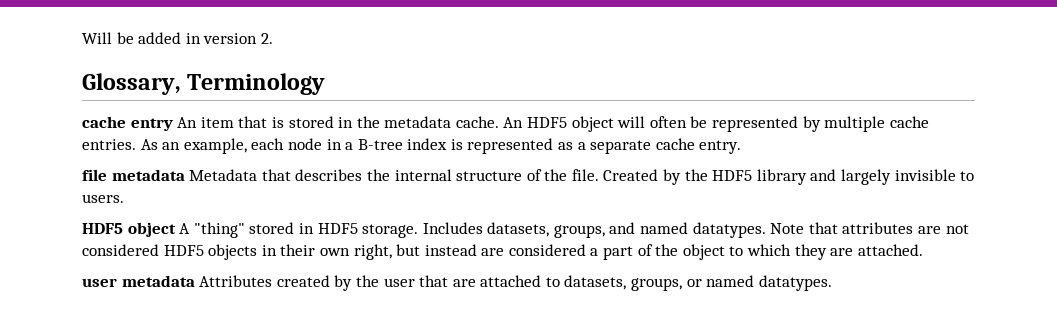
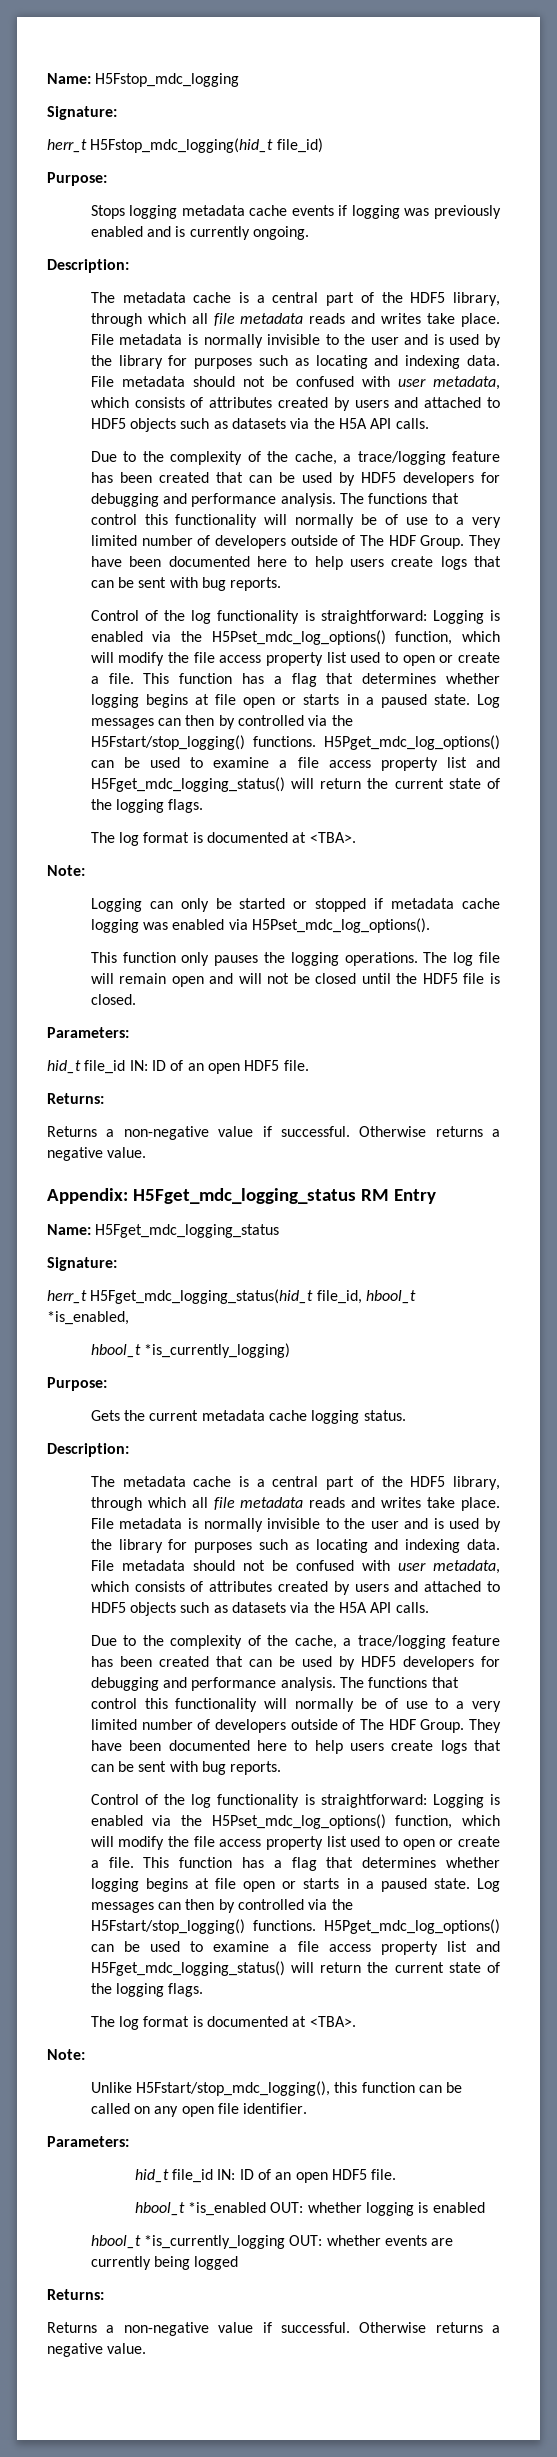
[82,32,273,44] [82,73,326,95] [82,116,929,132] [82,138,742,154] [82,169,975,185] [82,194,124,203] [82,222,969,238] [82,244,923,260] [82,275,832,291] Will be added in version 2. // Glossary, Terminology // cache entry An item that is stored in the metadata cache. An HDF5 object will often be represented by multiple cache entries. As an example, each node in a B-tree index is represented as a separate cache entry. // file metadata Metadata that describes the internal structure of the file. Created by the HDF5 library and largely invisible to users. // HDF5 object A "thing" stored in HDF5 storage. Includes datasets, groups, and named datatypes. Note that attributes are not considered HDF5 objects in their own right, but instead are considered a part of the object to which they are attached. // user metadata Attributes created by the user that are attached to datasets, groups, or named datatypes. -> [47,73,240,87] [47,106,117,120] [47,138,323,153] [47,172,107,186] [90,205,502,219] [90,226,310,240] [47,259,129,273] [90,292,501,306] [90,313,501,327] [90,334,501,348] [90,355,500,369] [90,376,501,390] [90,397,500,411] [90,418,429,432] [90,451,500,465] [90,472,500,486] [90,493,459,507] [90,514,501,528] [90,535,502,549] [90,556,502,570] [90,577,282,591] [90,610,501,624] [90,630,500,645] [90,652,501,666] [90,673,500,687] [90,694,500,708] [90,715,353,729] [90,735,500,750] [90,757,500,771] [90,777,500,792] [90,799,204,813] [90,832,356,846] [47,865,85,876] [90,898,501,912] [90,918,431,933] [90,952,500,966] [90,973,501,987] [90,994,136,1005] [47,1027,129,1038] [47,1060,309,1074] [47,1093,104,1104] [47,1126,500,1140] [47,1147,147,1161] [47,1188,436,1204] [47,1224,280,1238] [47,1257,117,1271] [47,1289,416,1304] [47,1311,129,1325] [90,1343,291,1358] [47,1377,107,1391] [90,1410,406,1424] [47,1443,129,1457] [90,1476,501,1490] [90,1497,501,1511] [90,1518,501,1532] [90,1539,500,1553] [90,1560,501,1574] [90,1581,500,1595] [90,1602,429,1616] [90,1635,500,1649] [90,1656,500,1670] [90,1677,459,1691] [90,1698,501,1712] [90,1719,502,1733] [90,1740,502,1754] [90,1761,282,1775] [90,1794,501,1808] [90,1814,500,1829] [90,1836,501,1850] [90,1857,500,1871] [90,1878,500,1892] [90,1899,353,1913] [90,1919,500,1934] [90,1941,500,1955] [90,1961,500,1976] [90,1983,204,1997] [90,2016,356,2030] [47,2049,85,2060] [90,2081,463,2096] [90,2103,308,2117] [47,2136,129,2147] [134,2169,397,2183] [134,2202,485,2216] [90,2235,454,2249] [90,2256,239,2270] [47,2289,104,2300] [47,2322,500,2336] [47,2343,147,2357] Name: H5Fstop_mdc_logging // Signature: // herr_t H5Fstop_mdc_logging(hid_t file_id) // Purpose: // Stops logging metadata cache events if logging was previously enabled and is currently ongoing. // Description: // The metadata cache is a central part of the HDF5 library, through which all file metadata reads and writes take place. File metadata is normally invisible to the user and is used by the library for purposes such as locating and indexing data. File metadata should not be confused with user metadata, which consists of attributes created by users and attached to HDF5 objects such as datasets via the H5A API calls. // Due to the complexity of the cache, a trace/logging feature has been created that can be used by HDF5 developers for debugging and performance analysis. The functions that control this functionality will normally be of use to a very limited number of developers outside of The HDF Group. They have been documented here to help users create logs that can be sent with bug reports. // Control of the log functionality is straightforward: Logging is enabled via the H5Pset_mdc_log_options() function, which will modify the file access property list used to open or create a file. This function has a flag that determines whether logging begins at file open or starts in a paused state. Log messages can then by controlled via the H5Fstart/stop_logging() functions. H5Pget_mdc_log_options() can be used to examine a file access property list and H5Fget_mdc_logging_status() will return the current state of the logging flags. // The log format is documented at <TBA>. // Note: // Logging can only be started or stopped if metadata cache logging was enabled via H5Pset_mdc_log_options(). // This function only pauses the logging operations. The log file will remain open and will not be closed until the HDF5 file is closed. // Parameters: // hid_t file_id IN: ID of an open HDF5 file. // Returns: // Returns a non-negative value if successful. Otherwise returns a negative value. // Appendix: H5Fget_mdc_logging_status RM Entry // Name: H5Fget_mdc_logging_status // Signature: // herr_t H5Fget_mdc_logging_status(hid_t file_id, hbool_t *is_enabled, // hbool_t *is_currently_logging) // Purpose: // Gets the current metadata cache logging status. // Description: // The metadata cache is a central part of the HDF5 library, through which all file metadata reads and writes take place. File metadata is normally invisible to the user and is used by the library for purposes such as locating and indexing data. File metadata should not be confused with user metadata, which consists of attributes created by users and attached to HDF5 objects such as datasets via the H5A API calls. // Due to the complexity of the cache, a trace/logging feature has been created that can be used by HDF5 developers for debugging and performance analysis. The functions that control this functionality will normally be of use to a very limited number of developers outside of The HDF Group. They have been documented here to help users create logs that can be sent with bug reports. // Control of the log functionality is straightforward: Logging is enabled via the H5Pset_mdc_log_options() function, which will modify the file access property list used to open or create a file. This function has a flag that determines whether logging begins at file open or starts in a paused state. Log messages can then by controlled via the H5Fstart/stop_logging() functions. H5Pget_mdc_log_options() can be used to examine a file access property list and H5Fget_mdc_logging_status() will return the current state of the logging flags. // The log format is documented at <TBA>. // Note: // Unlike H5Fstart/stop_mdc_logging(), this function can be called on any open file identifier. // Parameters: // hid_t file_id IN: ID of an open HDF5 file. // hbool_t *is_enabled OUT: whether logging is enabled // hbool_t *is_currently_logging OUT: whether events are currently being logged // Returns: // Returns a non-negative value if successful. Otherwise returns a negative value.

